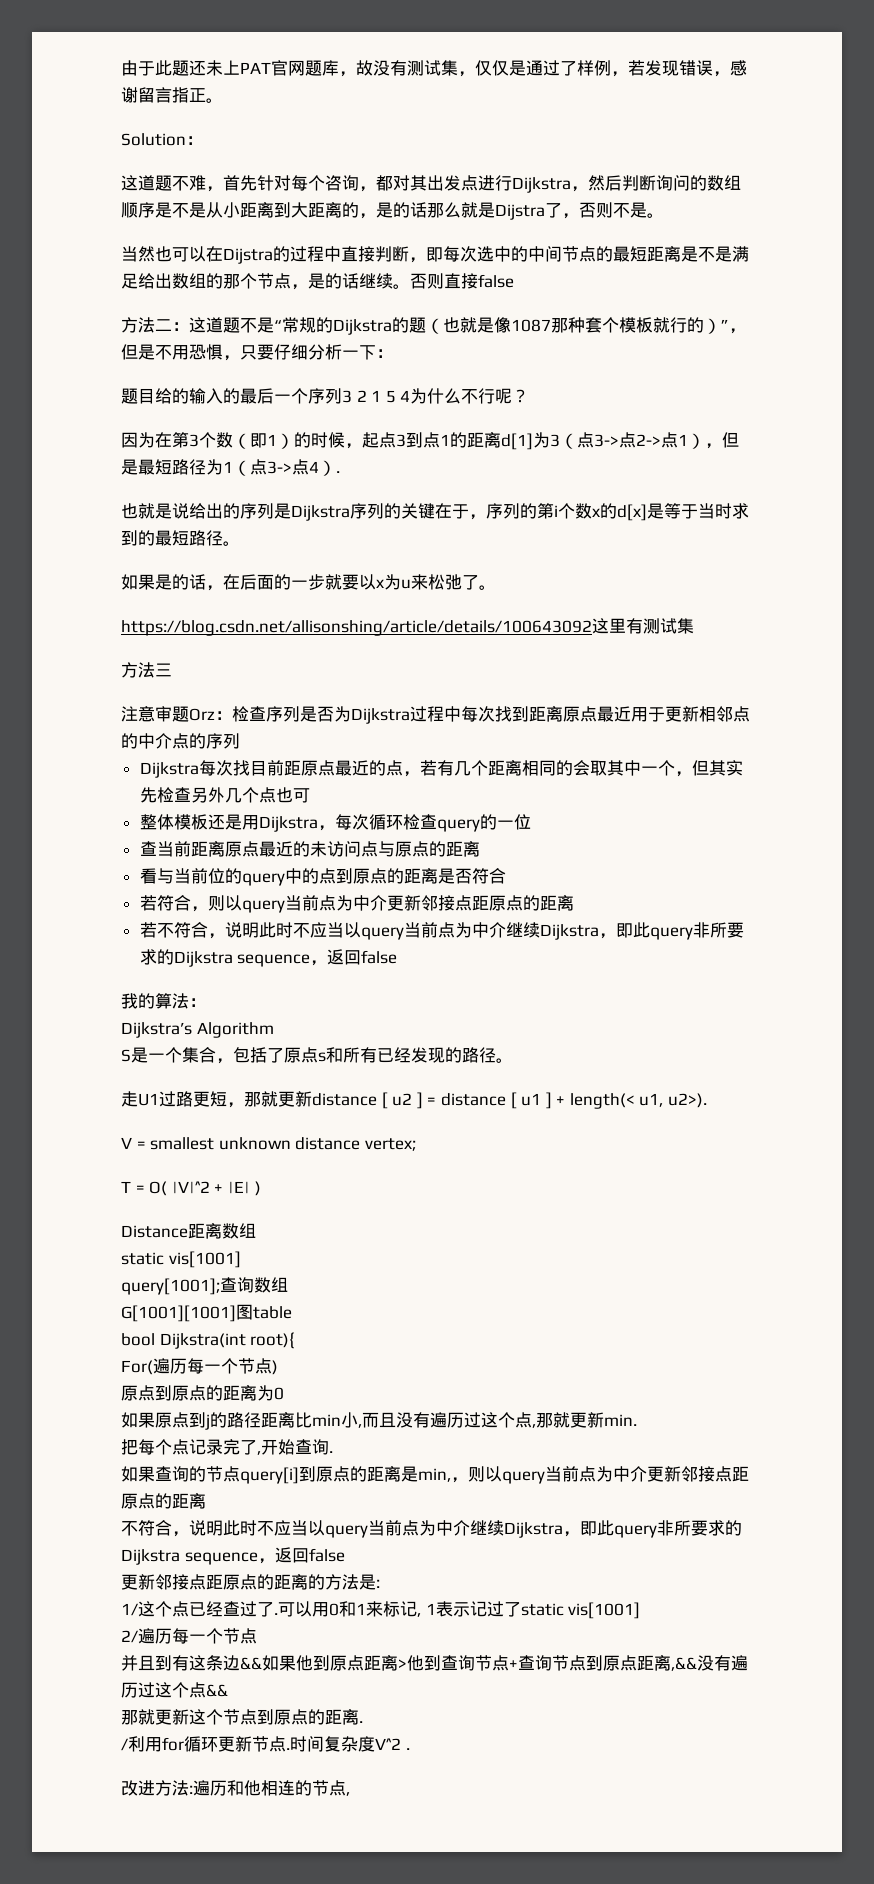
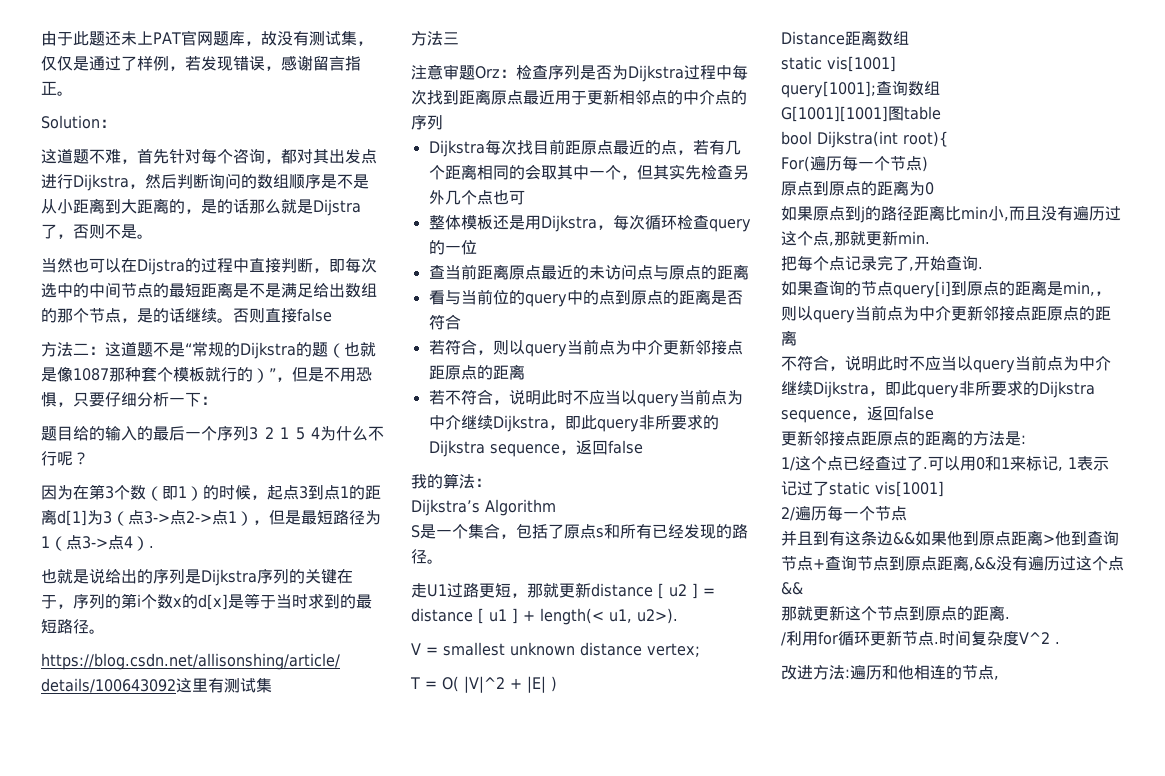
[121,574,496,591] // 如果是的话，在后面的一步就要以x为u来松弛了。 -> (105, 631) none

